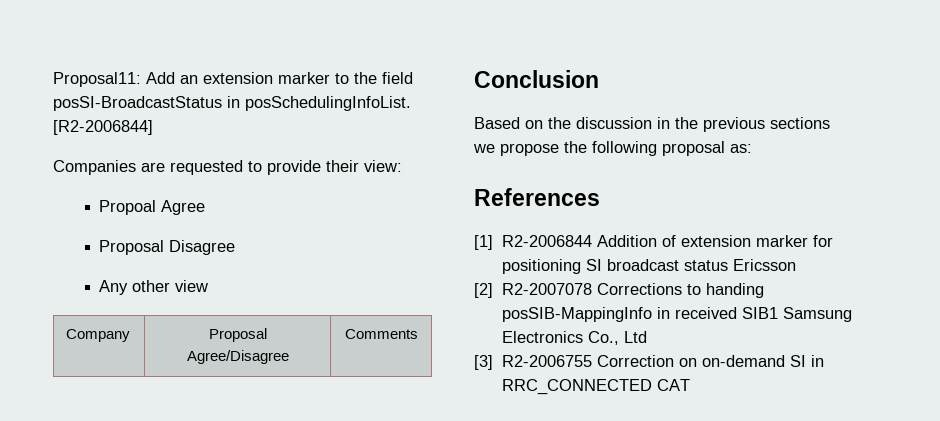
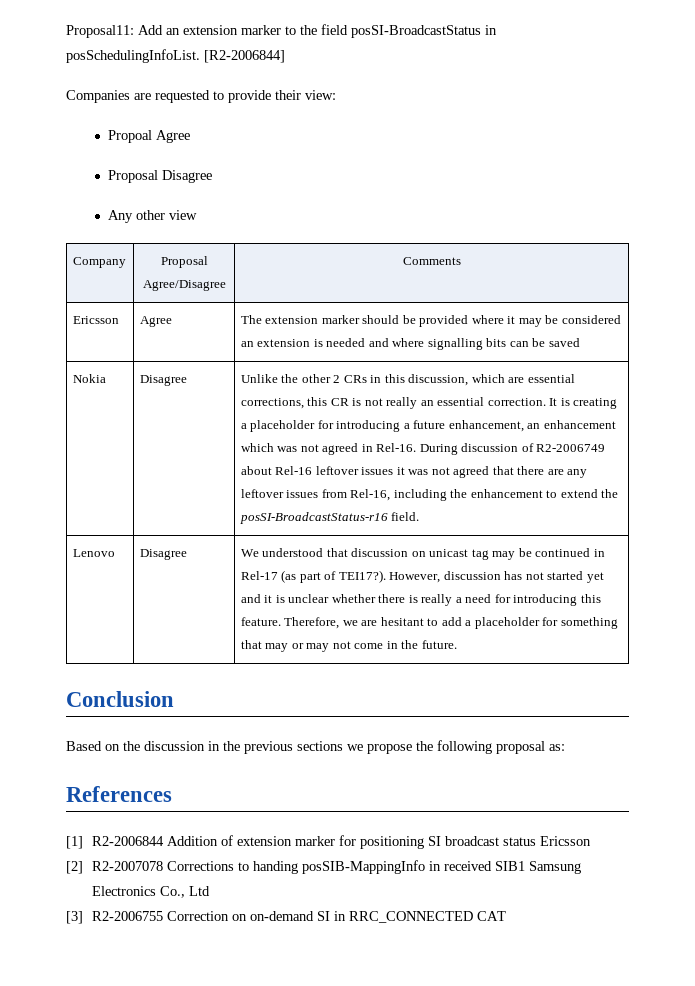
(418, 334) none -> [72,316,119,324] [139,316,172,327] [240,315,621,327] [240,338,580,350] [72,374,106,383] [139,375,187,386] [240,374,575,386] [240,397,618,409] [240,420,616,432] [240,443,606,455] [240,466,588,478] [240,489,619,501] [239,512,420,524] [72,549,115,557] [139,549,187,560] [240,548,605,560] [240,570,604,583] [240,594,601,606] [240,617,618,629] [240,640,457,652] // Ericsson | Agree | The extension marker should be provided where it may be considered an extension is needed and where signalling bits can be saved // Nokia | Disagree | Unlike the other 2 CRs in this discussion, which are essential corrections, this CR is not really an essential correction. It is creating a placeholder for introducing a future enhancement, an enhancement which was not agreed in Rel-16. During discussion of R2-2006749 about Rel-16 leftover issues it was not agreed that there are any leftover issues from Rel-16, including the enhancement to extend the posSI-BroadcastStatus-r16 field. // Lenovo | Disagree | We understood that discussion on unicast tag may be continued in Rel-17 (as part of TEI17?). However, discussion has not started yet and it is unclear whether there is really a need for introducing this feature. Therefore, we are hesitant to add a placeholder for something that may or may not come in the future.

